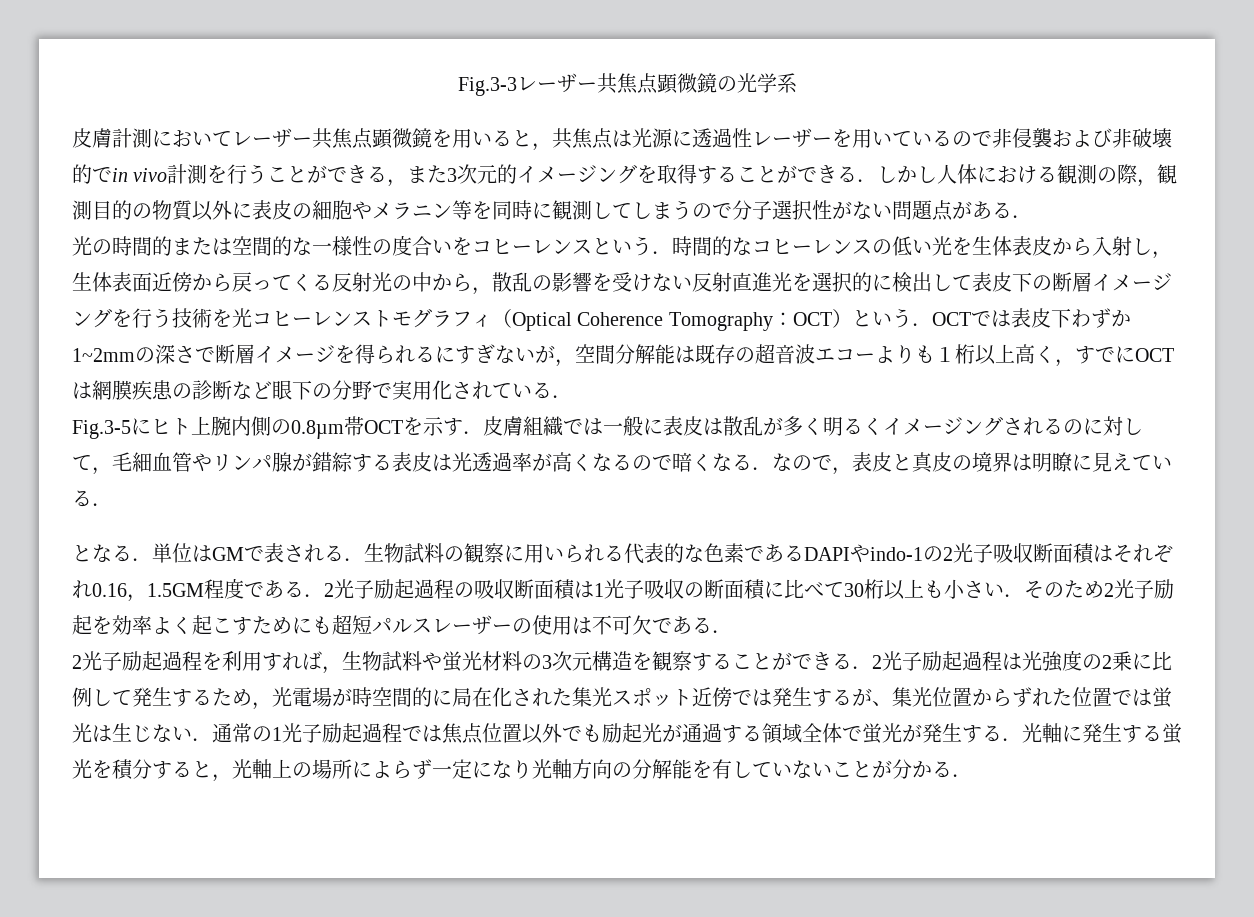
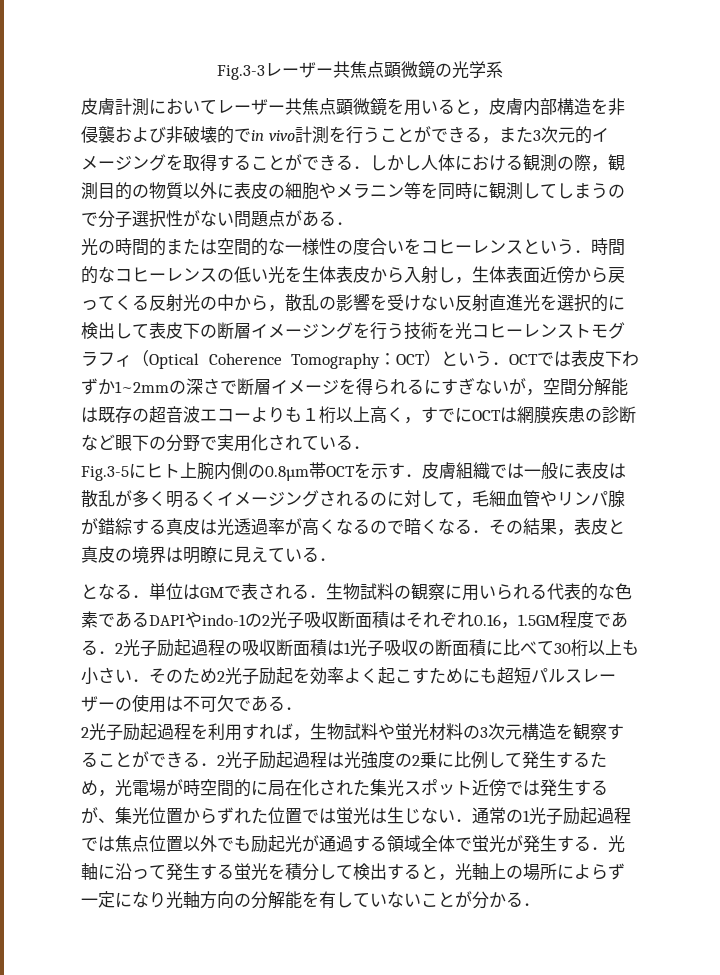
[552,128,992,149] 共焦点は光源に透過性レーザーを用いているので -> [489,98,608,116] 皮膚内部構造を
[392,452,412,472] 表 -> [166,518,183,535] 真
[772,453,832,471] なので -> [489,518,557,535] その結果
(1082, 733) none -> [115,863,166,880] 沿って
(152, 769) none -> [319,863,387,880] して検出

